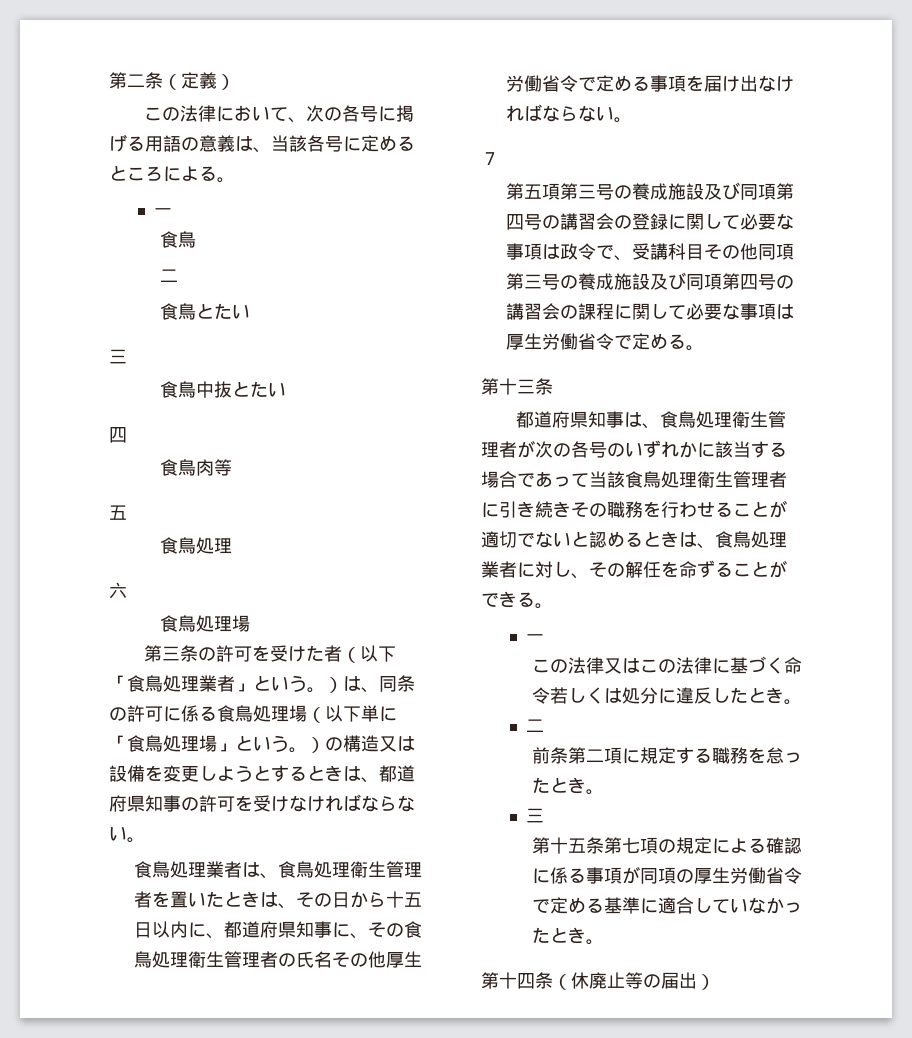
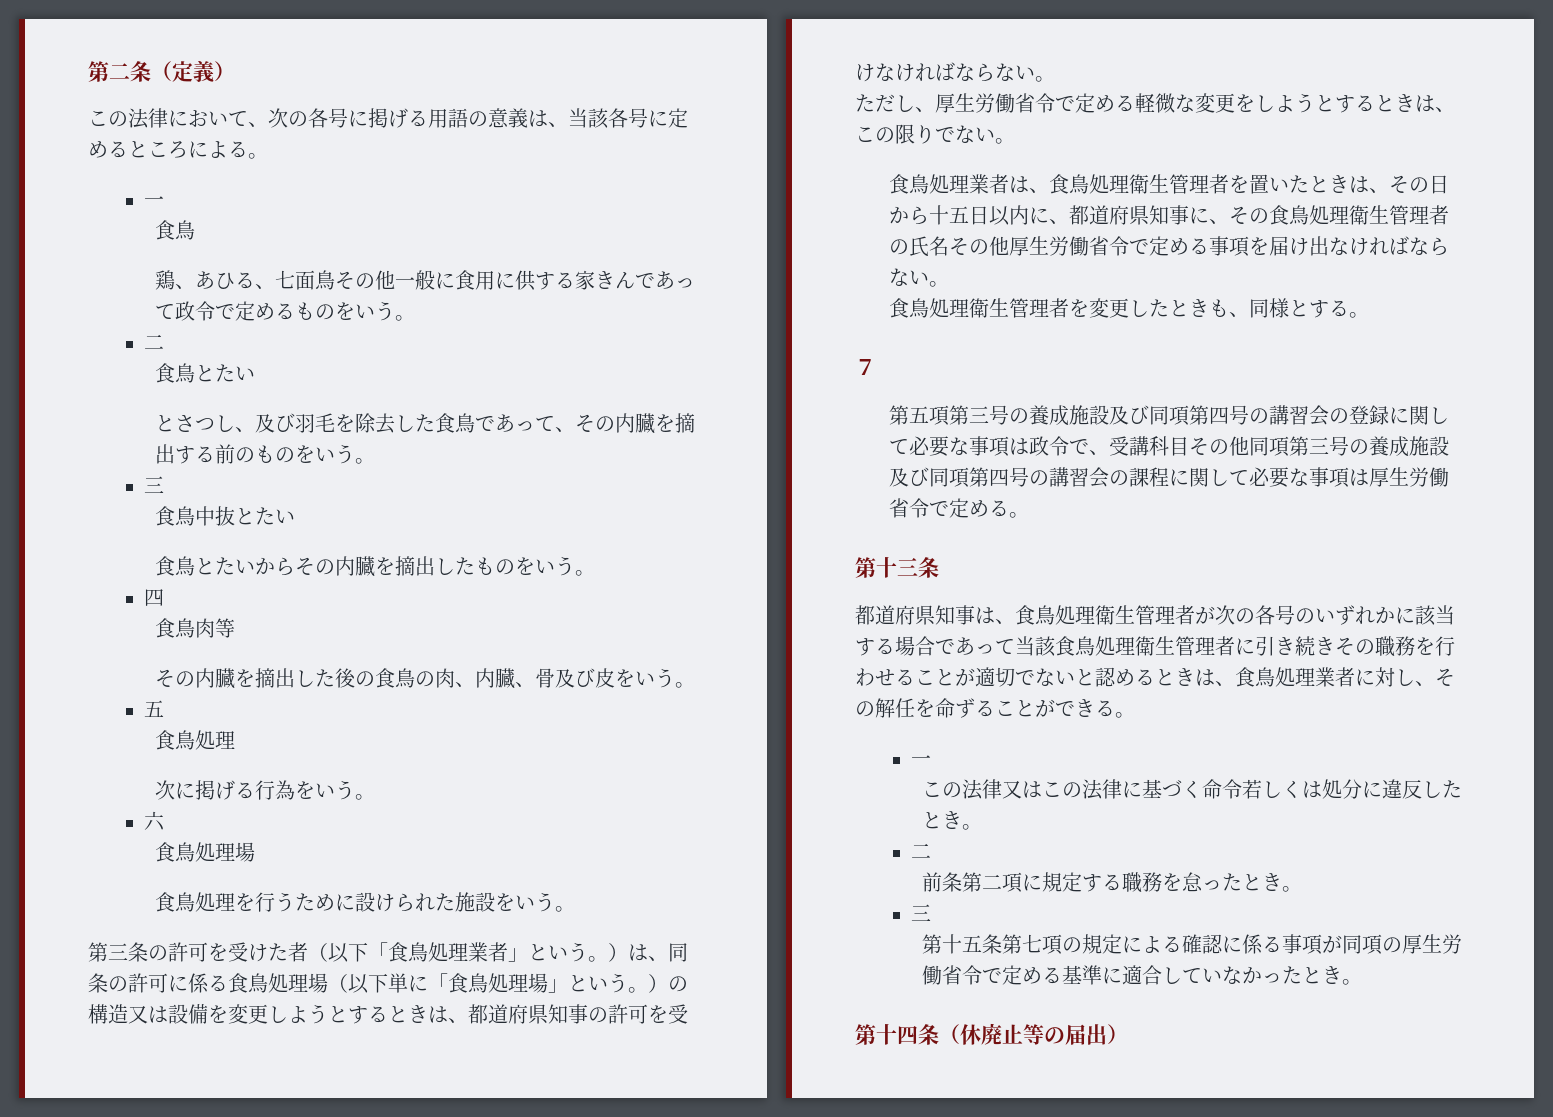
[159,269,178,282] [159,303,250,320] [109,349,127,364] [159,381,286,398] [109,427,127,443] [159,459,232,476] [109,505,127,520] [159,537,232,554] [109,582,127,599] [159,615,250,632] 二 // 食鳥とたい // 三 // 食鳥中抜とたい // 四 // 食鳥肉等 // 五 // 食鳥処理 // 六 // 食鳥処理場 -> [155,270,696,291] [155,301,416,321] [143,334,164,350] [155,363,256,383] [155,413,696,434] [155,444,376,464] [143,476,164,493] [155,506,296,526] [155,556,596,577] [143,589,164,606] [155,618,236,638] [155,668,696,689] [143,700,164,717] [155,730,236,750] [155,780,376,800] [143,811,165,831] [155,842,256,862] [155,892,576,912] 鶏、あひる、七面鳥その他一般に食用に供する家きんであって政令で定めるものをいう。 // 二 // 食鳥とたい // とさつし、及び羽毛を除去した食鳥であって、その内臓を摘出する前のものをいう。 // 三 // 食鳥中抜とたい // 食鳥とたいからその内臓を摘出したものをいう。 // 四 // 食鳥肉等 // その内臓を摘出した後の食鳥の肉、内臓、骨及び皮をいう。 // 五 // 食鳥処理 // 次に掲げる行為をいう。 // 六 // 食鳥処理場 // 食鳥処理を行うために設けられた施設をいう。
(145, 840) none -> [855,93,1455,113] [855,124,1015,144] // ただし、厚生労働省令で定める軽微な変更をしようとするときは、この限りでない。
(633, 120) none -> [888,298,1369,318] // 食鳥処理衛生管理者を変更したときも、同様とする。

